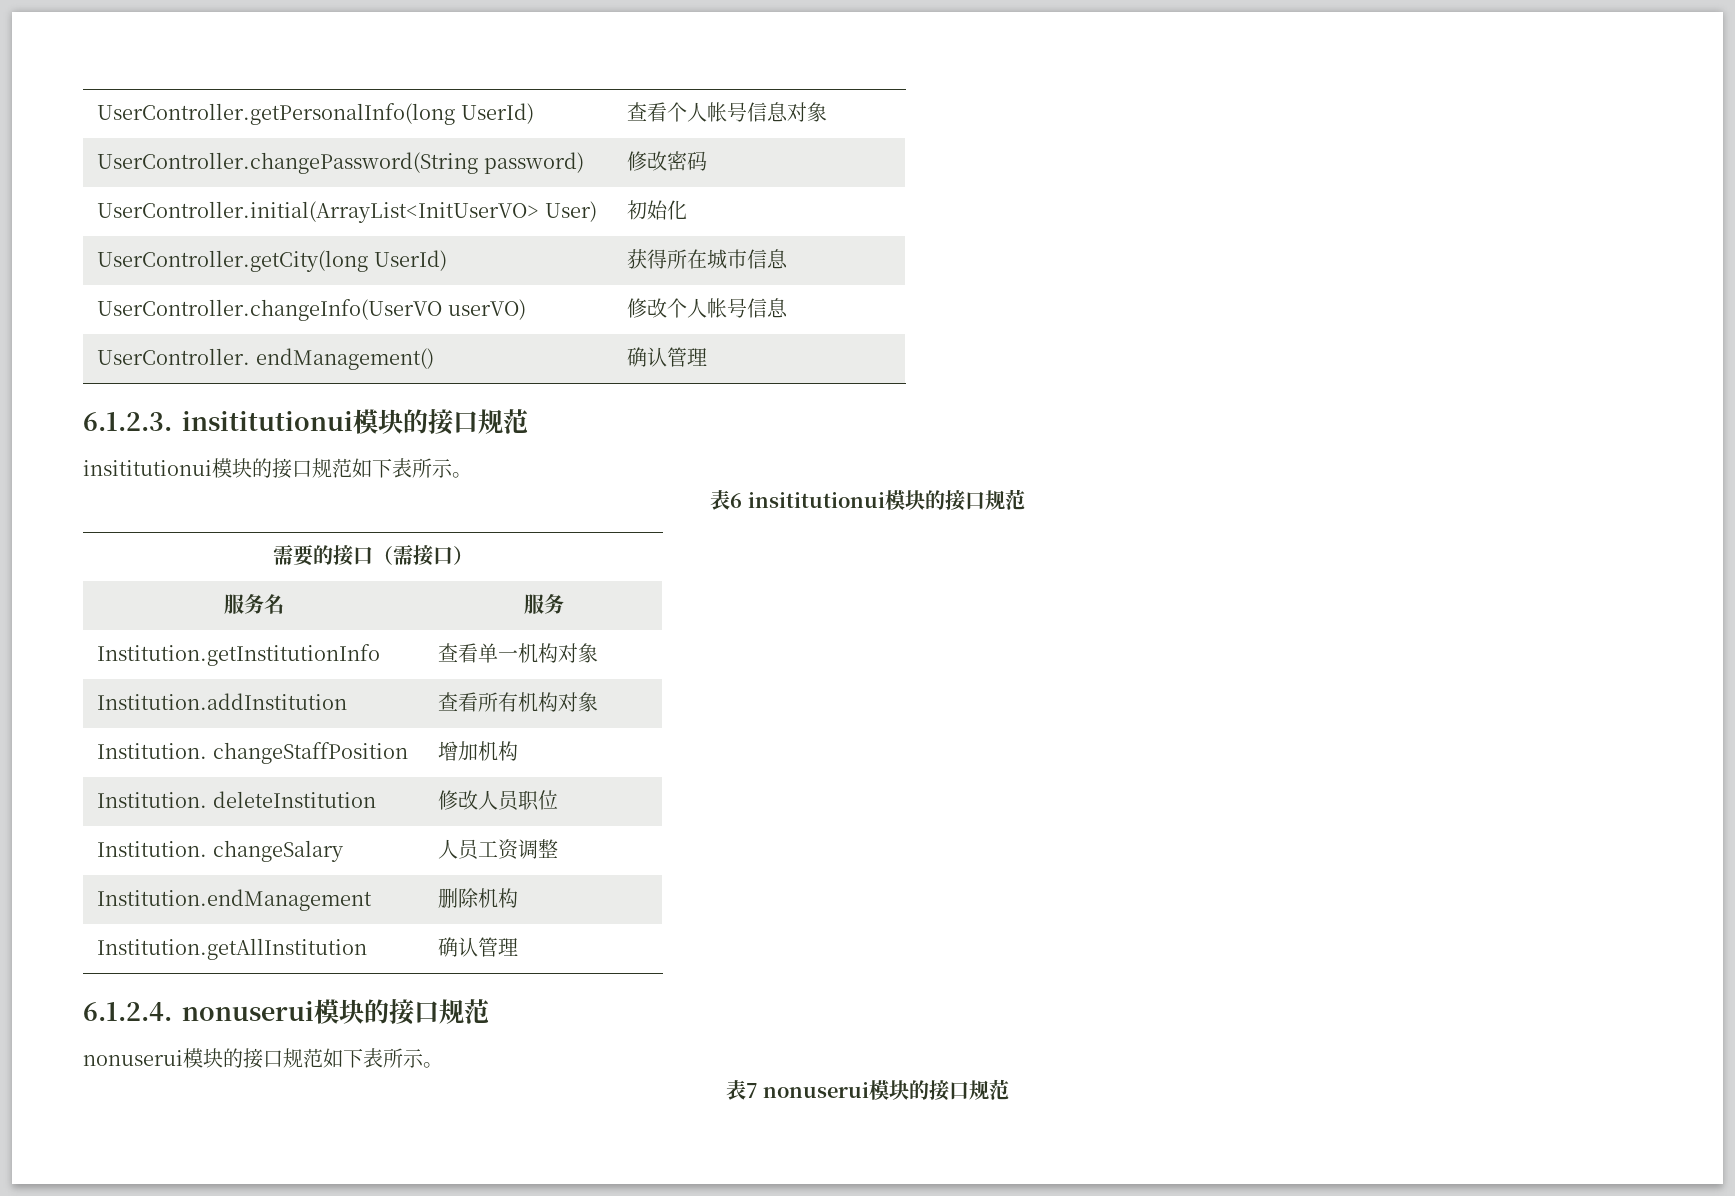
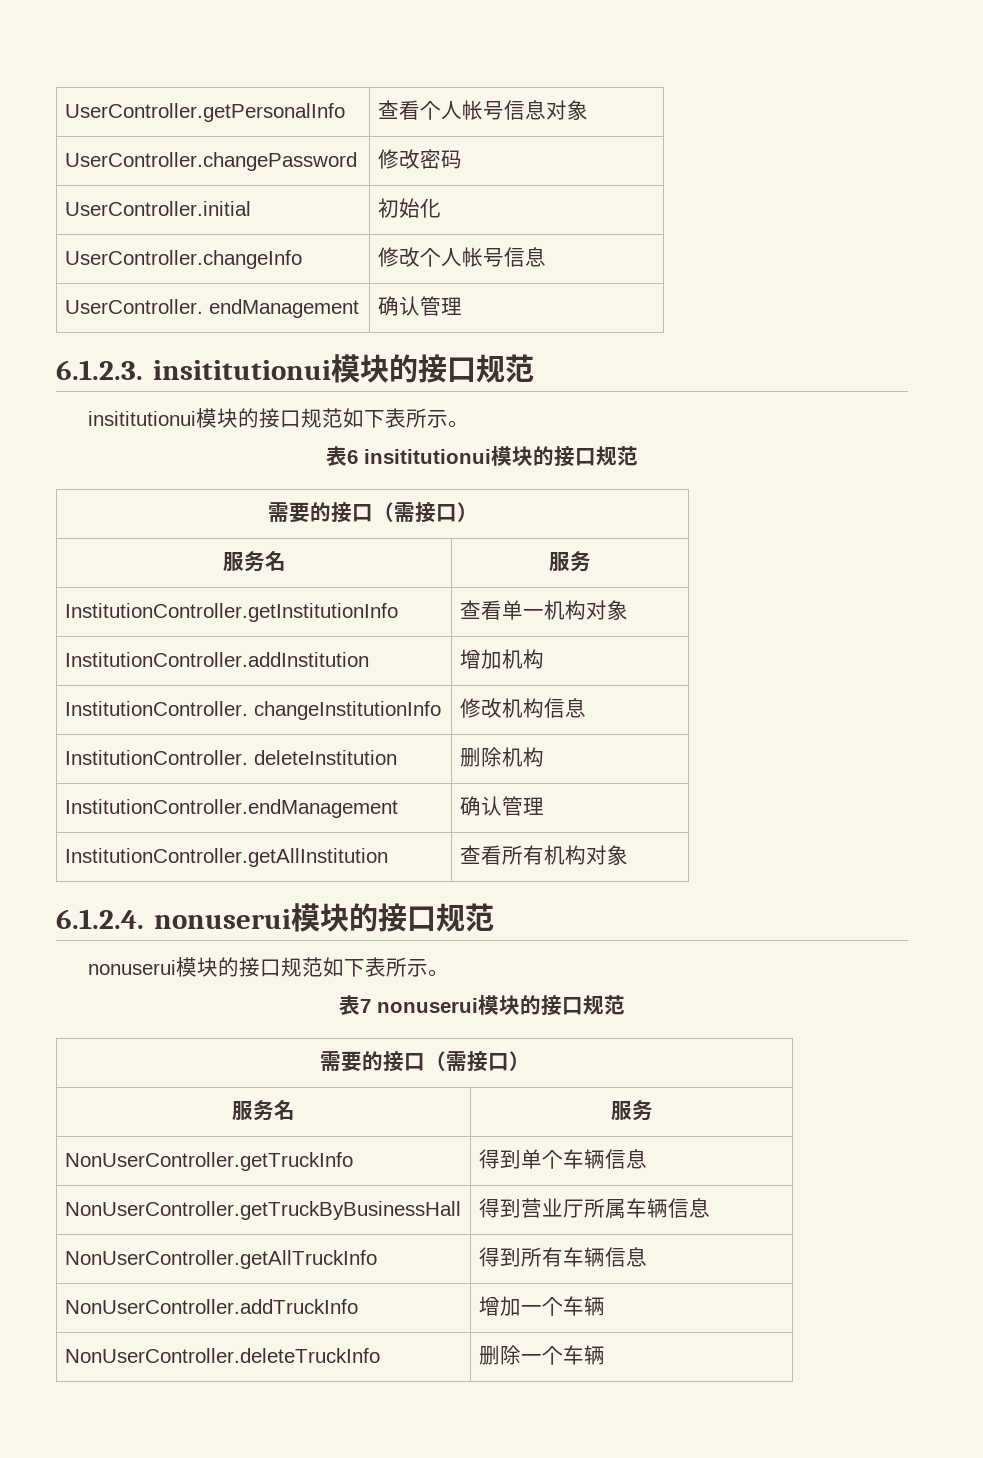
[97,103,534,125] UserController.getPersonalInfo(long UserId) -> [64,103,345,122] UserController.getPersonalInfo
[97,152,584,174] UserController.changePassword(String password) -> [64,152,357,171] UserController.changePassword
[97,201,597,223] UserController.initial(ArrayList<InitUserVO> User) -> [64,201,251,216] UserController.initial
[97,250,447,272] [627,249,789,269] [97,299,526,321] UserController.getCity(long UserId) | 获得所在城市信息 // UserController.changeInfo(UserVO userVO) -> [64,250,302,269] UserController.changeInfo
[255,348,434,370] endManagement() -> [208,299,359,318] endManagement
[97,644,381,666] Institution.getInstitutionInfo -> [64,603,398,622] InstitutionController.getInstitutionInfo
[97,693,348,710] [438,692,599,712] [97,742,408,764] [438,741,519,761] [97,791,376,808] [438,790,559,811] [97,840,344,862] [438,839,559,860] [97,889,373,911] [438,888,519,908] [97,938,368,960] [438,937,519,957] Institution.addInstitution | 查看所有机构对象 // Institution. changeStaffPosition | 增加机构 // Institution. deleteInstitution | 修改人员职位 // Institution. changeSalary | 人员工资调整 // Institution.endManagement | 删除机构 // Institution.getAllInstitution | 确认管理 -> [64,652,369,667] [459,649,544,669] [64,701,441,720] [459,698,586,718] [64,750,397,765] [459,747,544,767] [64,799,398,818] [459,796,544,816] [64,848,388,867] [459,845,628,865] InstitutionController.addInstitution | 增加机构 // InstitutionController. changeInstitutionInfo | 修改机构信息 // InstitutionController. deleteInstitution | 删除机构 // InstitutionController.endManagement | 确认管理 // InstitutionController.getAllInstitution | 查看所有机构对象
(1010, 1089) none -> [319,1051,530,1072] [232,1100,295,1121] [610,1100,653,1121] [64,1152,353,1171] [478,1149,647,1169] [64,1201,461,1220] [478,1198,710,1219] [64,1250,377,1269] [478,1247,647,1267] [64,1299,358,1314] [478,1296,605,1316] [64,1348,380,1363] [478,1345,605,1365] // 需要的接口（需接口） // 服务名 | 服务 // NonUserController.getTruckInfo | 得到单个车辆信息 // NonUserController.getTruckByBusinessHall | 得到营业厅所属车辆信息 // NonUserController.getAllTruckInfo | 得到所有车辆信息 // NonUserController.addTruckInfo | 增加一个车辆 // NonUserController.deleteTruckInfo | 删除一个车辆

